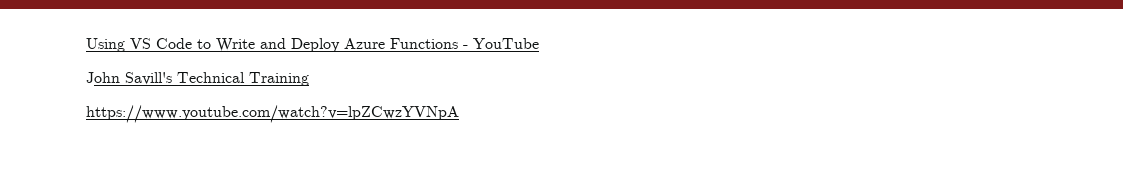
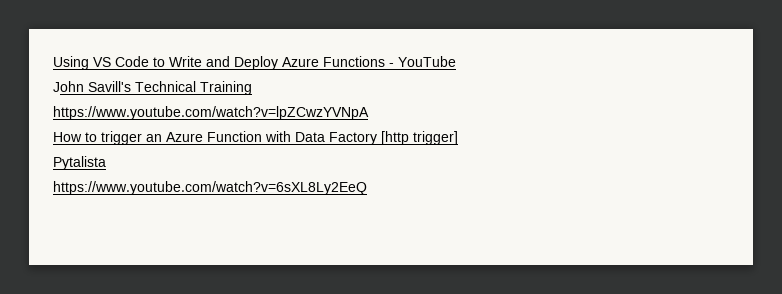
(459, 114) none -> [53,131,458,145] [53,156,106,170] [53,181,367,195] // How to trigger an Azure Function with Data Factory [http trigger] // Pytalista // https://www.youtube.com/watch?v=6sXL8Ly2EeQ

